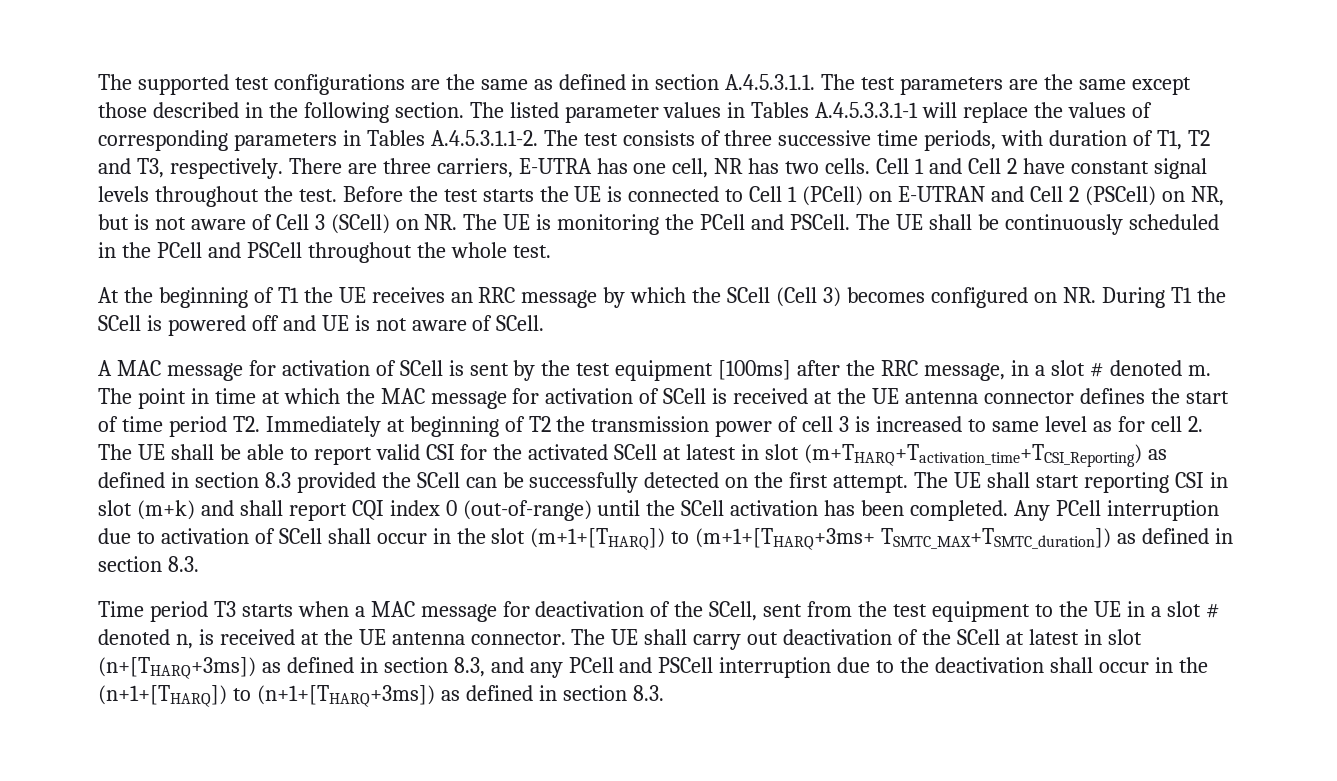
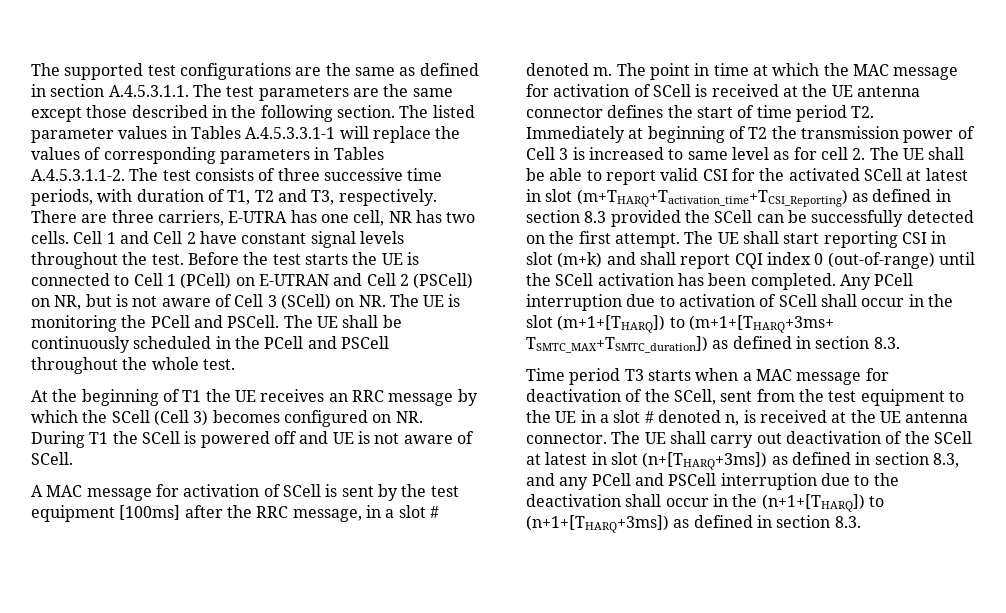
[802,416,834,432] cell -> [526,147,555,160] Cell

